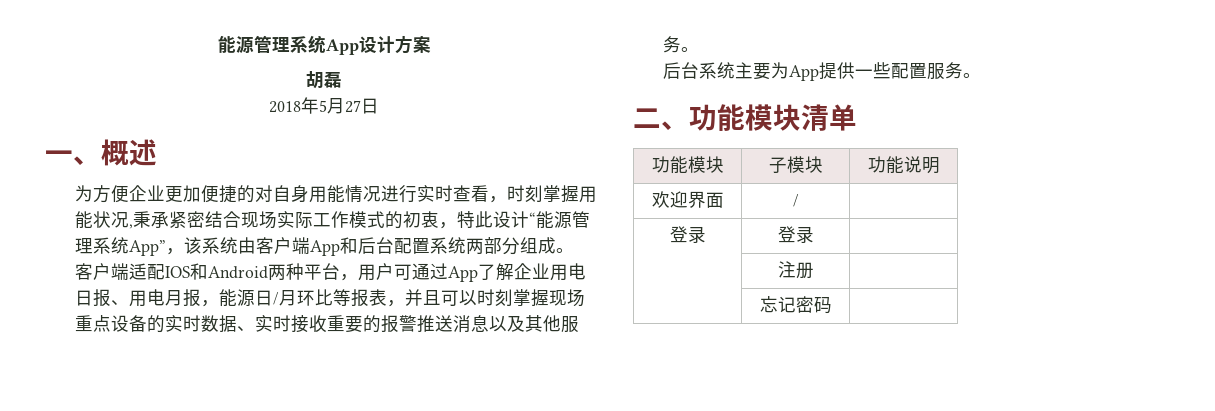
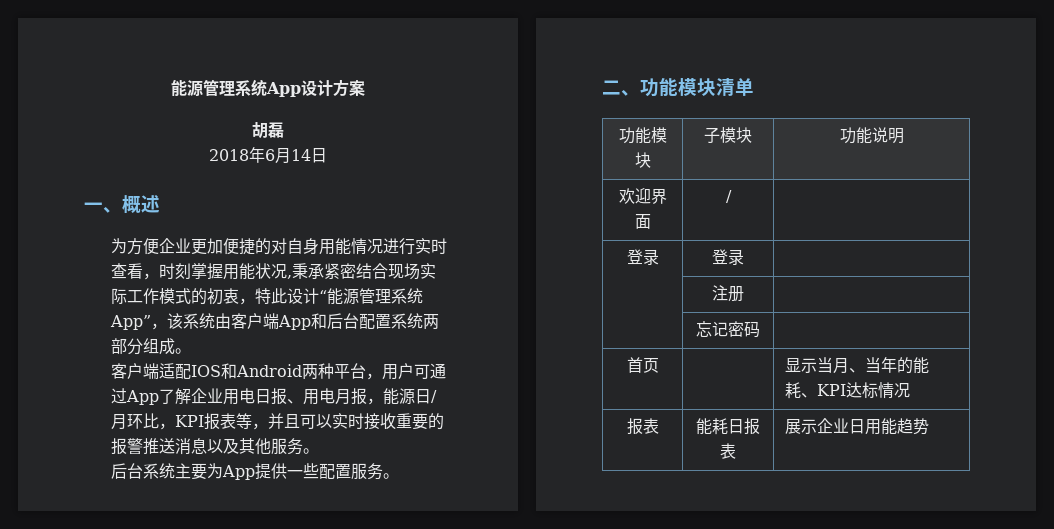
[319,98,361,114] 5月27 -> [265,148,311,164] 6月14
[333,289,586,307] [75,315,256,333] 等报表，并且可以时刻掌握现场重点设备的实时数据、 -> [159,413,333,430] ，KPI报表等，并且可以
(832, 305) none -> [626,357,659,373] [784,357,929,374] [784,382,910,399] [626,418,659,435] [696,418,760,435] [720,443,736,459] [784,418,929,435] // 首页 | | 显示当月、当年的能耗、KPI达标情况 // 报表 | 能耗日报表 | 展示企业日用能趋势

